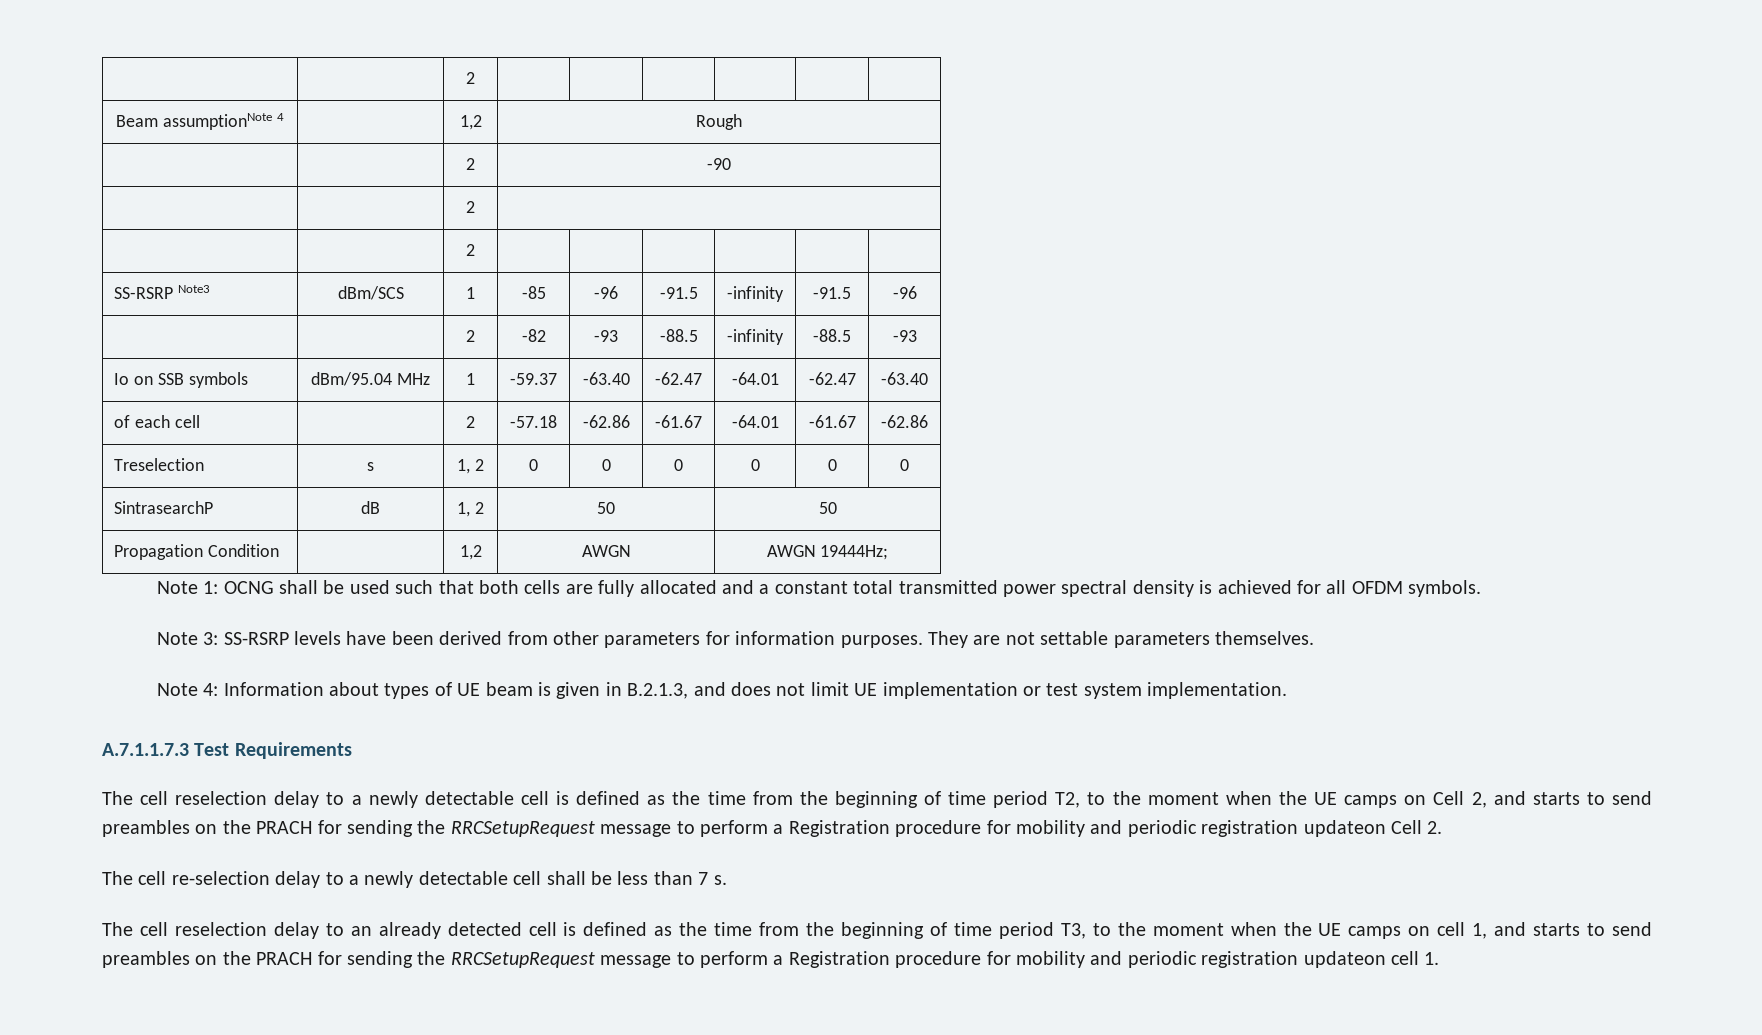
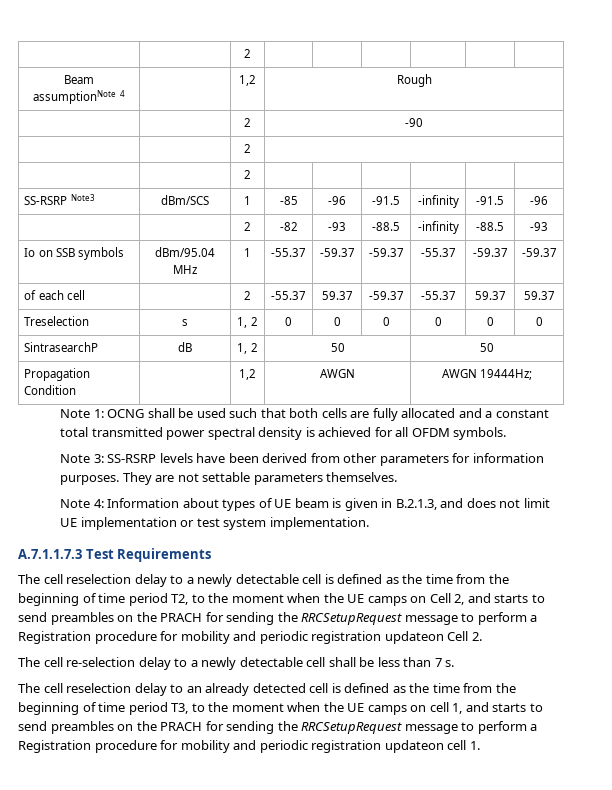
[510,373,557,385] [582,372,630,385] [655,372,702,385] [731,372,779,385] [808,372,856,385] [881,372,928,385] | -59.37 | -63.40 | -62.47 | -64.01 | -62.47 | -63.40 -> [271,248,306,257] [319,248,355,257] [368,248,404,257] [420,248,456,257] [472,248,508,257] [521,248,557,257] | -55.37 | -59.37 | -59.37 | -55.37 | -59.37 | -59.37
[510,415,557,428] [582,415,630,428] [655,415,702,428] [731,415,779,428] [808,415,856,428] [881,415,928,428] -57.18 | -62.86 | -61.67 | -64.01 | -61.67 | -62.86 -> [271,291,306,300] [321,291,353,300] [368,291,404,300] [420,291,456,300] [474,291,506,300] [523,291,555,300] -55.37 | 59.37 | -59.37 | -55.37 | 59.37 | 59.37

